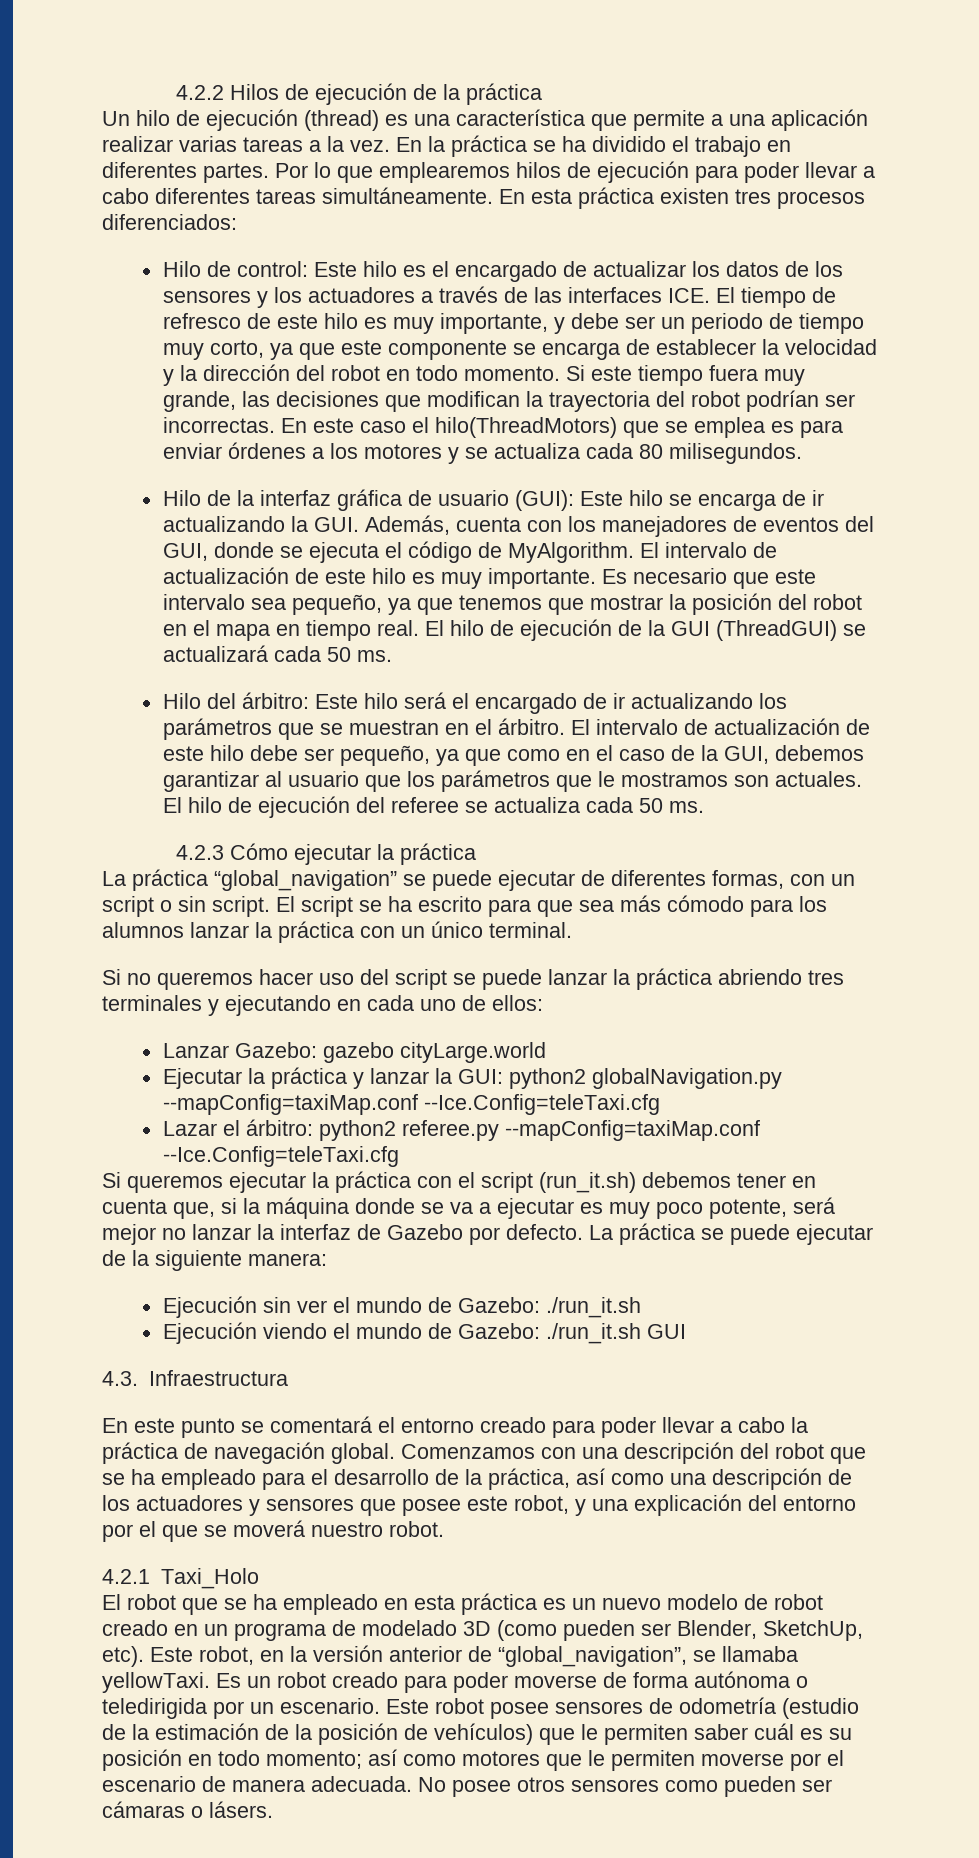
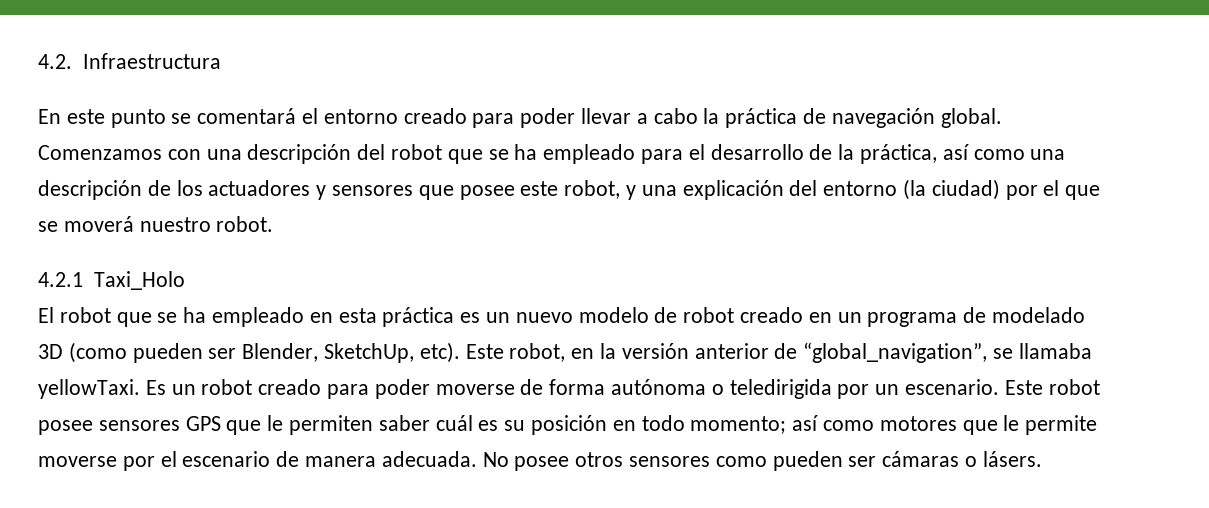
[175,83,542,105] [102,109,868,131] [102,135,791,157] [102,161,875,183] [102,187,865,209] [102,214,237,230] [162,261,843,282] [162,286,836,308] [162,313,864,334] [162,339,877,360] [162,364,805,386] [162,390,855,412] [162,417,843,438] [162,442,802,464] [162,489,824,511] [162,515,874,537] [162,541,777,563] [162,567,816,589] [162,593,862,615] [162,619,866,641] [162,645,392,662] [162,692,787,714] [162,718,870,740] [162,745,864,766] [162,770,862,792] [162,796,704,818] [175,843,476,865] [102,869,855,891] [102,895,827,917] [102,921,572,943] [102,968,844,990] [102,995,543,1016] [162,1042,546,1063] [162,1067,782,1089] [162,1094,660,1115] [162,1119,760,1141] [162,1146,399,1167] [102,1171,816,1193] [102,1197,835,1219] [102,1223,873,1245] [102,1250,327,1271] [162,1296,641,1318] [162,1322,686,1344] [102,1371,138,1386] 4.2.2 Hilos de ejecución de la práctica // Un hilo de ejecución (thread) es una característica que permite a una aplicación realizar varias tareas a la vez. En la práctica se ha dividido el trabajo en diferentes partes. Por lo que emplearemos hilos de ejecución para poder llevar a cabo diferentes tareas simultáneamente. En esta práctica existen tres procesos diferenciados: // Hilo de control: Este hilo es el encargado de actualizar los datos de los sensores y los actuadores a través de las interfaces ICE. El tiempo de refresco de este hilo es muy importante, y debe ser un periodo de tiempo muy corto, ya que este componente se encarga de establecer la velocidad y la dirección del robot en todo momento. Si este tiempo fuera muy grande, las decisiones que modifican la trayectoria del robot podrían ser incorrectas. En este caso el hilo(ThreadMotors) que se emplea es para enviar órdenes a los motores y se actualiza cada 80 milisegundos. // Hilo de la interfaz gráfica de usuario (GUI): Este hilo se encarga de ir actualizando la GUI. Además, cuenta con los manejadores de eventos del GUI, donde se ejecuta el código de MyAlgorithm. El intervalo de actualización de este hilo es muy importante. Es necesario que este intervalo sea pequeño, ya que tenemos que mostrar la posición del robot en el mapa en tiempo real. El hilo de ejecución de la GUI (ThreadGUI) se actualizará cada 50 ms. // Hilo del árbitro: Este hilo será el encargado de ir actualizando los parámetros que se muestran en el árbitro. El intervalo de actualización de este hilo debe ser pequeño, ya que como en el caso de la GUI, debemos garantizar al usuario que los parámetros que le mostramos son actuales. El hilo de ejecución del referee se actualiza cada 50 ms. // 4.2.3 Cómo ejecutar la práctica // La práctica “global_navigation” se puede ejecutar de diferentes formas, con un script o sin script. El script se ha escrito para que sea más cómodo para los alumnos lanzar la práctica con un único terminal. // Si no queremos hacer uso del script se puede lanzar la práctica abriendo tres terminales y ejecutando en cada uno de ellos: // Lanzar Gazebo: gazebo cityLarge.world // Ejecutar la práctica y lanzar la GUI: python2 globalNavigation.py --mapConfig=taxiMap.conf --Ice.Config=teleTaxi.cfg // Lazar el árbitro: python2 referee.py --mapConfig=taxiMap.conf --Ice.Config=teleTaxi.cfg // Si queremos ejecutar la práctica con el script (run_it.sh) debemos tener en cuenta que, si la máquina donde se va a ejecutar es muy poco potente, será mejor no lanzar la interfaz de Gazebo por defecto. La práctica se puede ejecutar de la siguiente manera: // Ejecución sin ver el mundo de Gazebo: ./run_it.sh // Ejecución viendo el mundo de Gazebo: ./run_it.sh GUI // 4.3. -> [38,54,72,69] 4.2.
(856, 1503) none -> [903,179,1000,200] (la ciudad)
[649,1697,859,1719] [102,1723,533,1745] de odometría (estudio de la estimación de la posición de vehículos) -> [185,416,221,431] GPS
[611,1750,695,1771] permiten -> [1025,415,1098,435] permite

